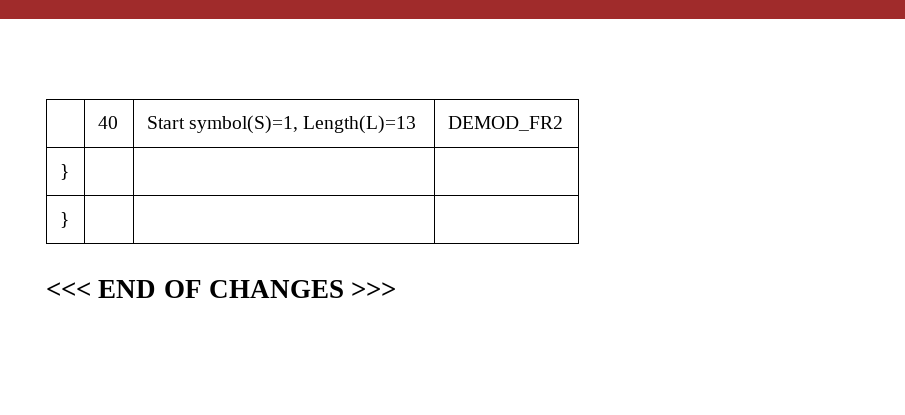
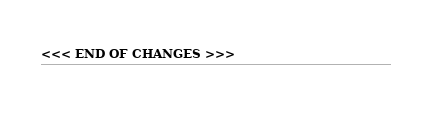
[97,116,118,129] [146,115,417,134] [447,116,563,131] [59,164,69,180] [59,212,69,228] | 40 | Start symbol(S)=1, Length(L)=13 | DEMOD_FR2 // } | | | // } | | | // -> (41, 54) none

